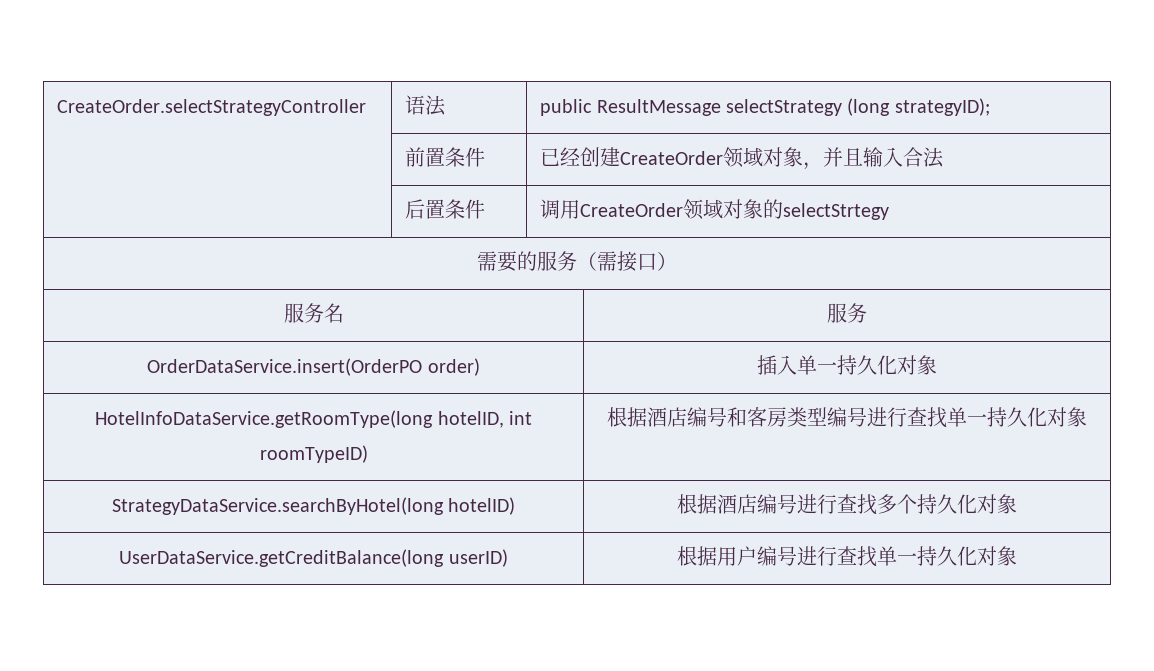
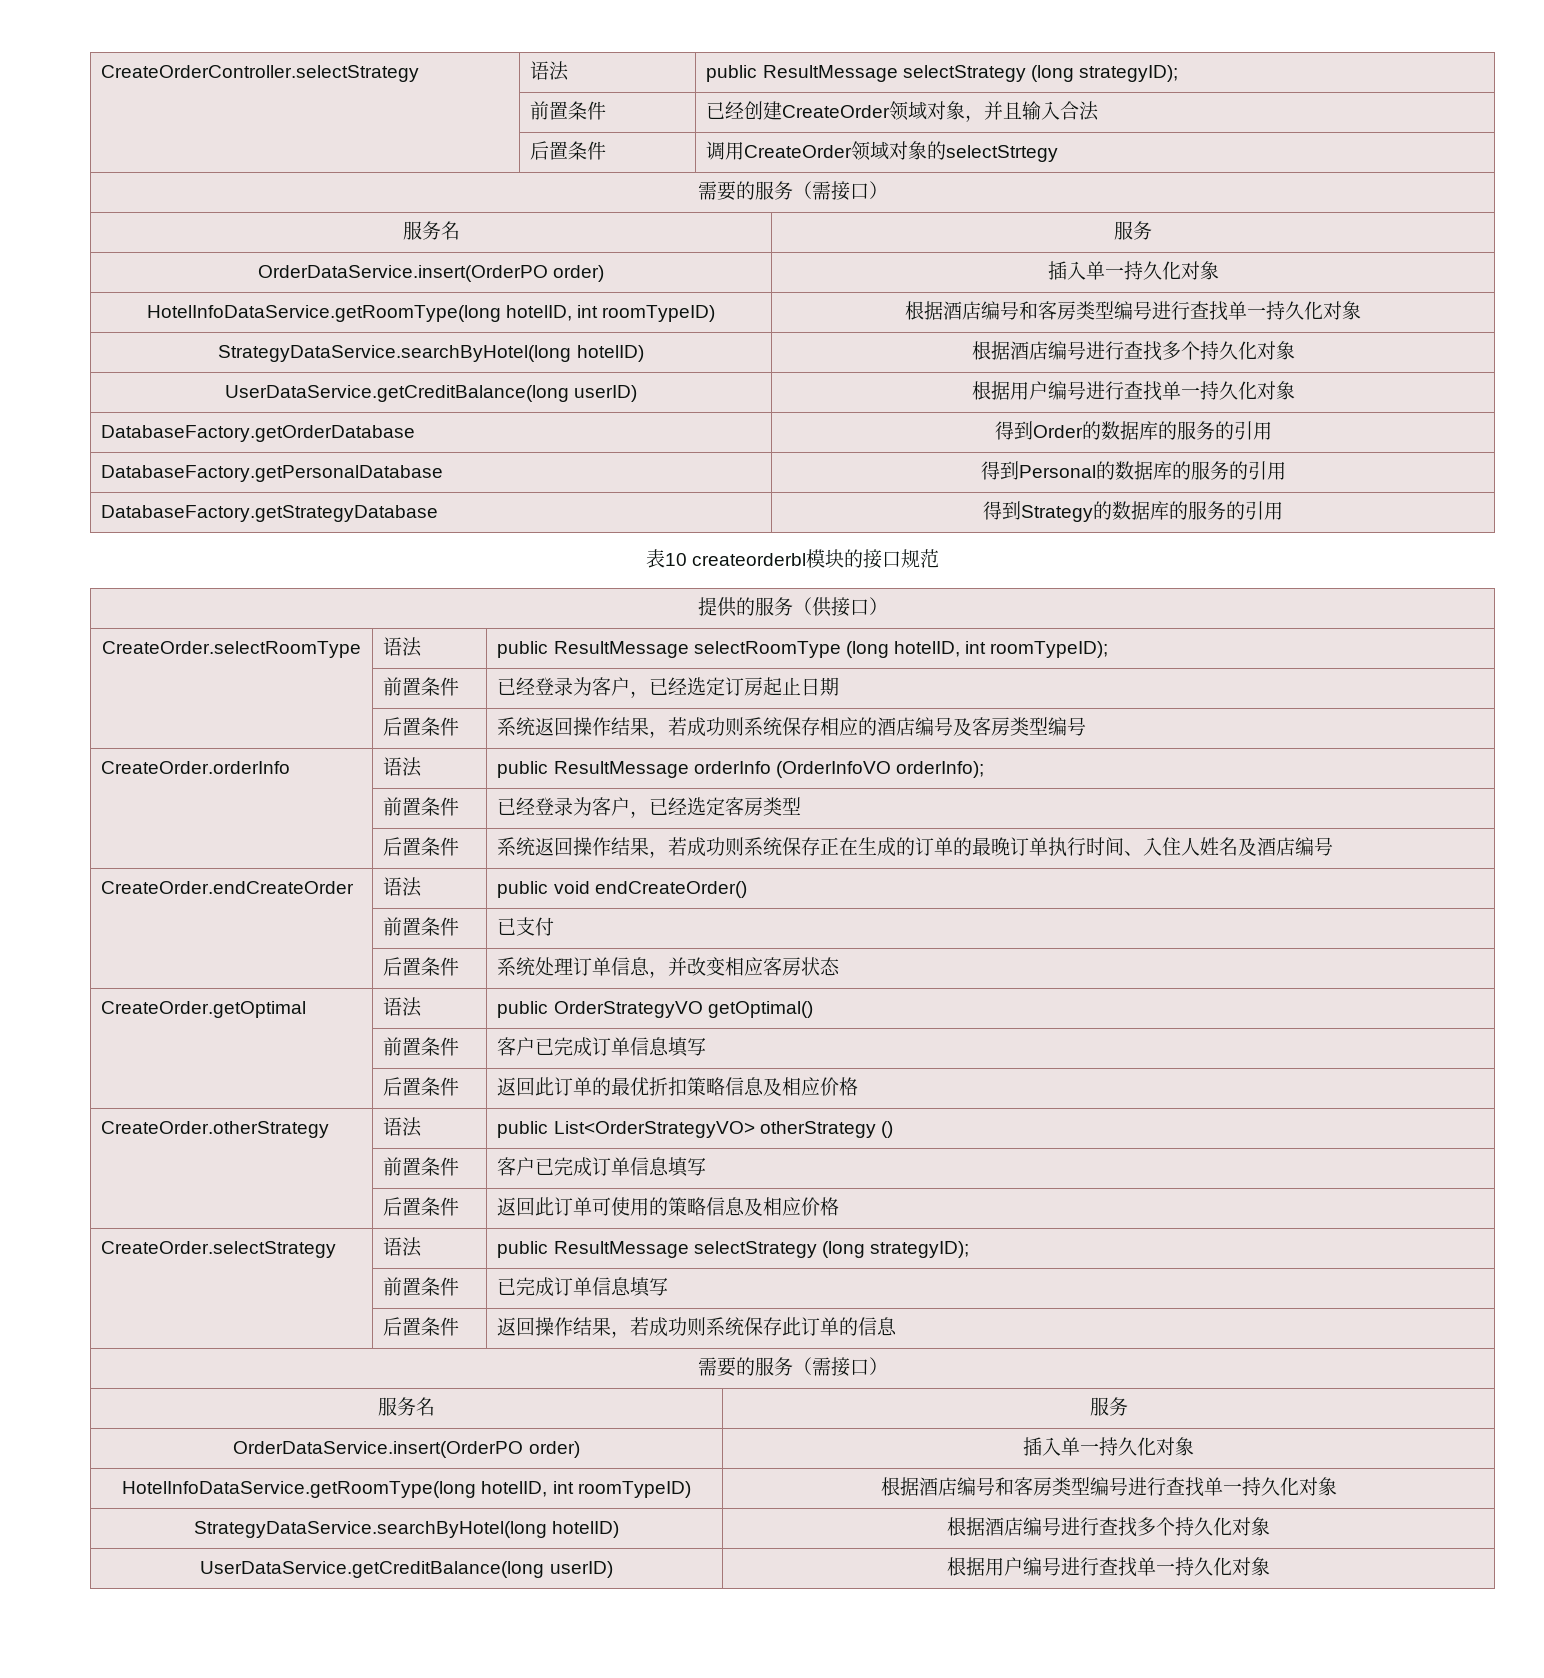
[57,99,367,116] CreateOrder.selectStrategyController -> [101,65,420,82] CreateOrderController.selectStrategy
(1017, 556) none -> [101,425,416,442] [994,421,1272,440] [101,465,444,482] [980,461,1286,480] [101,505,439,522] [983,501,1283,522] [645,549,940,569] [697,597,888,617] [102,641,361,658] [383,637,423,657] [497,641,1109,658] [383,677,460,696] [497,677,840,698] [383,717,460,736] [497,717,1087,738] [101,761,291,774] [383,757,423,777] [497,761,984,778] [383,797,460,816] [497,797,802,818] [383,837,460,856] [497,837,1334,858] [101,881,355,894] [383,877,423,897] [497,881,747,898] [383,917,460,936] [497,917,555,936] [383,957,460,976] [497,957,841,978] [101,1001,307,1018] [383,997,423,1017] [497,1001,813,1018] [383,1037,460,1056] [497,1037,707,1057] [383,1077,460,1096] [497,1077,859,1096] [101,1121,330,1138] [383,1117,423,1137] [497,1121,893,1138] [383,1157,460,1176] [497,1157,707,1177] [383,1197,460,1216] [497,1197,840,1216] [101,1241,337,1258] [383,1237,423,1257] [497,1241,969,1258] [383,1277,460,1296] [497,1277,669,1297] [383,1317,460,1336] [497,1317,898,1338] [697,1357,888,1377] [378,1397,435,1416] [1089,1397,1128,1416] [233,1441,580,1458] [1023,1437,1194,1456] [122,1481,691,1498] [880,1477,1337,1497] [193,1521,620,1538] [947,1517,1270,1537] [200,1561,613,1578] [947,1557,1270,1577] // DatabaseFactory.getOrderDatabase | 得到Order的数据库的服务的引用 // DatabaseFactory.getPersonalDatabase | 得到Personal的数据库的服务的引用 // DatabaseFactory.getStrategyDatabase | 得到Strategy的数据库的服务的引用 // 表10 createorderbl模块的接口规范 // 提供的服务（供接口） // CreateOrder.selectRoomType | 语法 | public ResultMessage selectRoomType (long hotelID, int roomTypeID); // | 前置条件 | 已经登录为客户，已经选定订房起止日期 // | 后置条件 | 系统返回操作结果，若成功则系统保存相应的酒店编号及客房类型编号 // CreateOrder.orderInfo | 语法 | public ResultMessage orderInfo (OrderInfoVO orderInfo); // | 前置条件 | 已经登录为客户，已经选定客房类型 // | 后置条件 | 系统返回操作结果，若成功则系统保存正在生成的订单的最晚订单执行时间、入住人姓名及酒店编号 // CreateOrder.endCreateOrder | 语法 | public void endCreateOrder() // | 前置条件 | 已支付 // | 后置条件 | 系统处理订单信息，并改变相应客房状态 // CreateOrder.getOptimal | 语法 | public OrderStrategyVO getOptimal() // | 前置条件 | 客户已完成订单信息填写 // | 后置条件 | 返回此订单的最优折扣策略信息及相应价格 // CreateOrder.otherStrategy | 语法 | public List<OrderStrategyVO> otherStrategy () // | 前置条件 | 客户已完成订单信息填写 // | 后置条件 | 返回此订单可使用的策略信息及相应价格 // CreateOrder.selectStrategy | 语法 | public ResultMessage selectStrategy (long strategyID); // | 前置条件 | 已完成订单信息填写 // | 后置条件 | 返回操作结果，若成功则系统保存此订单的信息 // 需要的服务（需接口） // 服务名 | 服务 // OrderDataService.insert(OrderPO order) | 插入单一持久化对象 // HotelInfoDataService.getRoomType(long hotelID, int roomTypeID) | 根据酒店编号和客房类型编号进行查找单一持久化对象 // StrategyDataService.searchByHotel(long hotelID) | 根据酒店编号进行查找多个持久化对象 // UserDataService.getCreditBalance(long userID) | 根据用户编号进行查找单一持久化对象

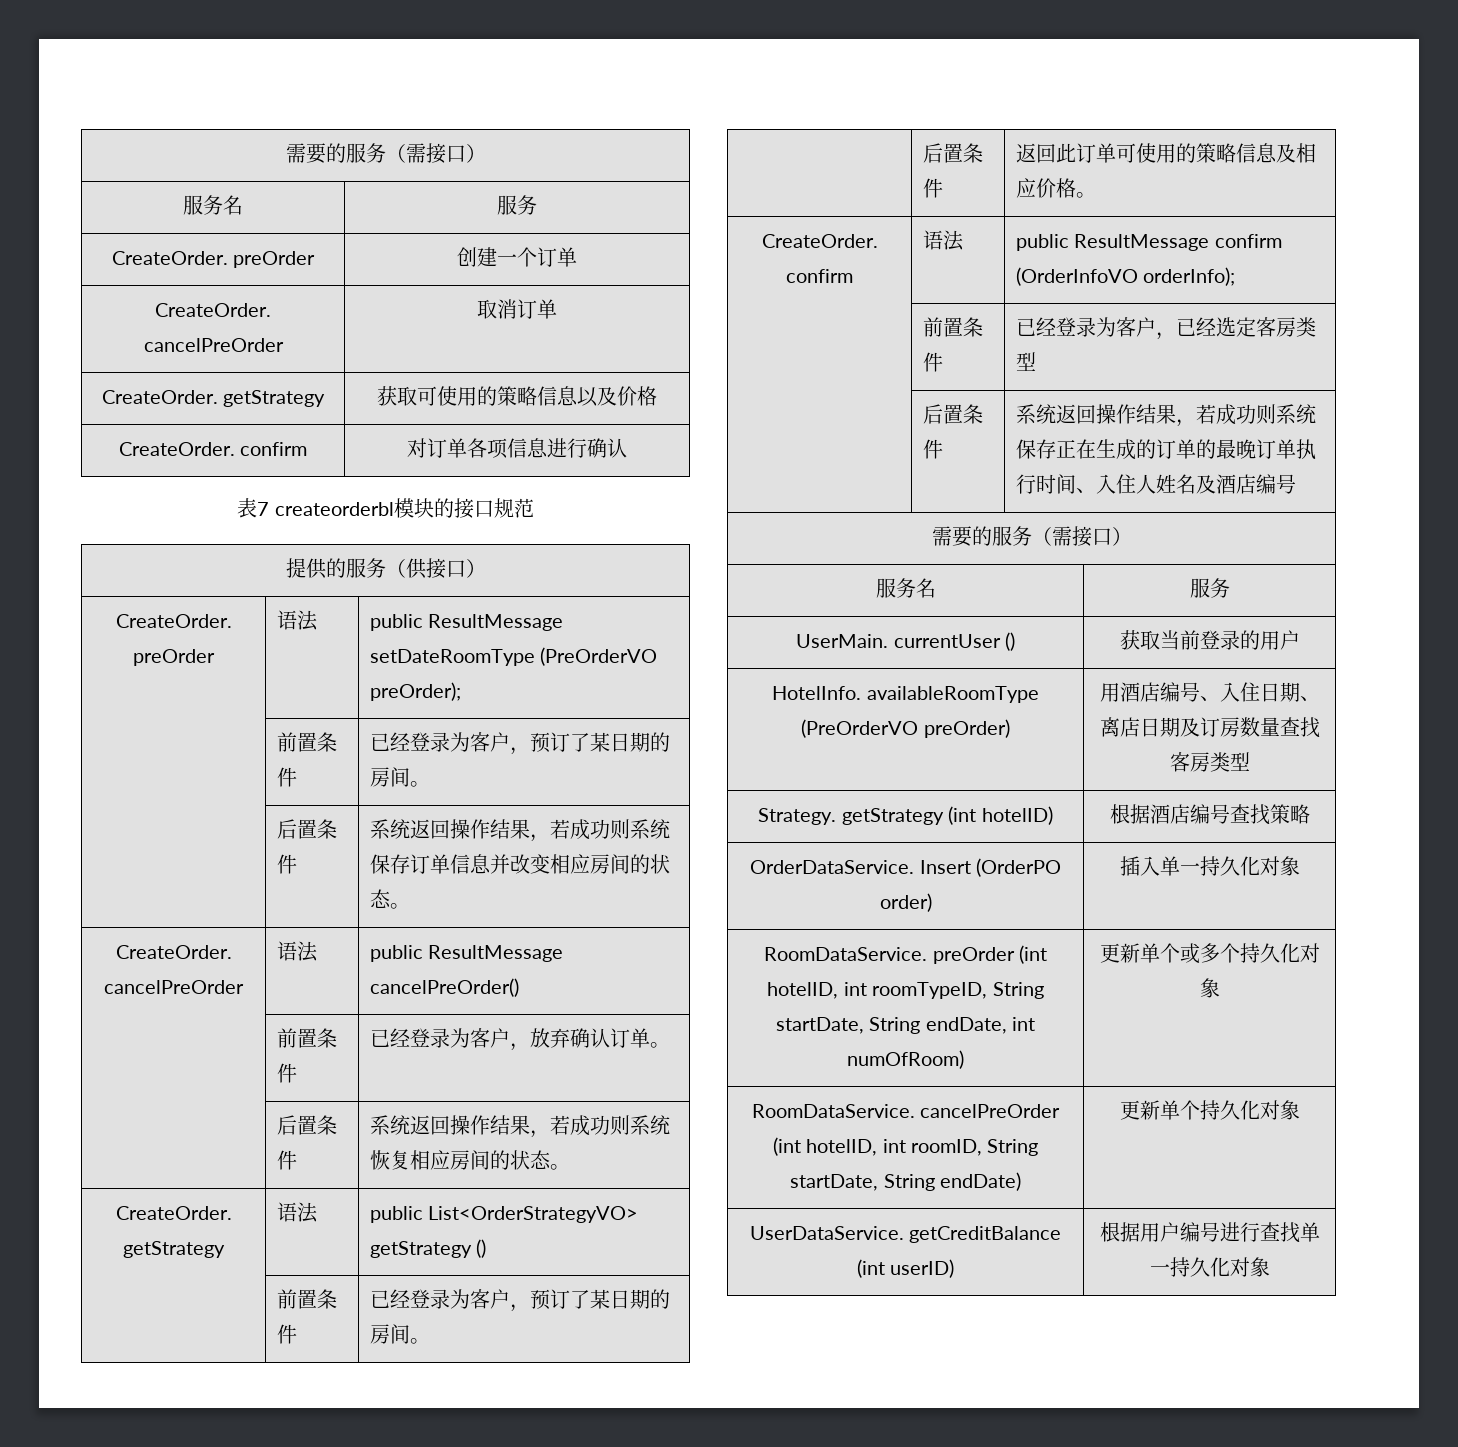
[101,65,420,82] [530,61,570,81] [706,65,1178,82] [530,101,607,120] [706,101,1100,122] [530,141,607,160] [706,141,1059,162] [697,181,888,201] [402,221,460,240] [1114,221,1152,240] [257,265,605,282] [1047,261,1219,280] [146,305,716,322] [905,301,1361,321] [218,345,644,362] [971,341,1295,361] [224,385,638,402] [971,381,1295,401] [101,425,416,442] [994,421,1272,440] [101,465,444,482] [980,461,1286,480] [101,505,439,522] [983,501,1283,522] CreateOrderController.selectStrategy | 语法 | public ResultMessage selectStrategy (long strategyID); // | 前置条件 | 已经创建CreateOrder领域对象，并且输入合法 // | 后置条件 | 调用CreateOrder领域对象的selectStrtegy // 需要的服务（需接口） // 服务名 | 服务 // OrderDataService.insert(OrderPO order) | 插入单一持久化对象 // HotelInfoDataService.getRoomType(long hotelID, int roomTypeID) | 根据酒店编号和客房类型编号进行查找单一持久化对象 // StrategyDataService.searchByHotel(long hotelID) | 根据酒店编号进行查找多个持久化对象 // UserDataService.getCreditBalance(long userID) | 根据用户编号进行查找单一持久化对象 // DatabaseFactory.getOrderDatabase | 得到Order的数据库的服务的引用 // DatabaseFactory.getPersonalDatabase | 得到Personal的数据库的服务的引用 // DatabaseFactory.getStrategyDatabase | 得到Strategy的数据库的服务的引用 -> [285,143,486,164] [183,195,243,215] [497,195,537,215] [111,251,316,268] [457,247,577,267] [155,303,271,317] [143,338,284,352] [477,299,557,319] [101,390,326,407] [377,386,657,407] [118,442,308,456] [407,438,627,459] 需要的服务（需接口） // 服务名 | 服务 // CreateOrder. preOrder | 创建一个订单 // CreateOrder. cancelPreOrder | 取消订单 // CreateOrder. getStrategy | 获取可使用的策略信息以及价格 // CreateOrder. confirm | 对订单各项信息进行确认
[664,553,687,566] 10 -> [257,502,270,516] 7
[102,641,361,658] [383,637,423,657] [497,641,1109,658] [383,677,460,696] [497,677,840,698] CreateOrder.selectRoomType | 语法 | public ResultMessage selectRoomType (long hotelID, int roomTypeID); // | 前置条件 | 已经登录为客户，已经选定订房起止日期 -> [115,614,232,628] [133,649,215,666] [276,610,318,631] [369,614,564,631] [369,647,658,666] [369,682,461,701] [276,732,337,752] [276,767,297,787] [369,732,670,755] [369,767,430,787] CreateOrder. preOrder | 语法 | public ResultMessage setDateRoomType (PreOrderVO preOrder); // | 前置条件 | 已经登录为客户，预订了某日期的房间。
[820,717,1087,736] [101,761,291,774] [383,757,423,777] [497,761,771,778] 相应的酒店编号及客房类型编号 // CreateOrder.orderInfo | 语法 | public ResultMessage orderInfo -> [409,854,670,874] [369,889,410,909] [115,945,232,959] [104,980,244,994] [276,941,318,962] [369,945,564,962] [369,978,519,997] [276,1028,337,1048] [276,1063,297,1083] [369,1028,670,1051] [276,1115,337,1135] [276,1150,297,1170] [369,1115,670,1138] [369,1150,570,1170] [115,1206,232,1220] [123,1241,225,1258] [276,1202,318,1223] [369,1206,639,1223] [369,1239,487,1258] [276,1289,337,1309] [276,1324,297,1344] [369,1289,670,1312] [369,1324,430,1344] [922,143,983,163] [922,178,943,198] [1015,143,1316,163] [1015,178,1096,198] [761,234,878,248] [786,269,853,283] [922,230,964,251] [1015,234,1282,251] 订单信息并改变相应房间的状态。 // CreateOrder. cancelPreOrder | 语法 | public ResultMessage cancelPreOrder() // | 前置条件 | 已经登录为客户，放弃确认订单。 // | 后置条件 | 系统返回操作结果，若成功则系统恢复相应房间的状态。 // CreateOrder. getStrategy | 语法 | public List<OrderStrategyVO> getStrategy () // | 前置条件 | 已经登录为客户，预订了某日期的房间。 // | 后置条件 | 返回此订单可使用的策略信息及相应价格。 // CreateOrder. confirm | 语法 | public ResultMessage confirm
[101,881,355,894] [383,877,423,897] [497,881,747,898] [383,917,460,936] [497,917,555,936] [383,957,460,976] [497,957,841,978] [101,1001,307,1018] [383,997,423,1017] [497,1001,813,1018] [383,1037,460,1056] [497,1037,707,1057] [383,1077,460,1096] [497,1077,859,1096] [101,1121,330,1138] [383,1117,423,1137] [497,1121,893,1138] [383,1157,460,1176] [497,1157,707,1177] [383,1197,460,1216] [497,1197,840,1216] [101,1241,337,1258] [383,1237,423,1257] [497,1241,969,1258] [383,1277,460,1296] [497,1277,669,1297] [383,1317,460,1336] [497,1317,898,1338] [697,1357,888,1377] [378,1397,435,1416] [1089,1397,1128,1416] [233,1441,580,1458] [1023,1437,1194,1456] [122,1481,691,1498] [880,1477,1337,1497] [193,1521,620,1538] [947,1517,1270,1537] [200,1561,545,1578] // CreateOrder.endCreateOrder | 语法 | public void endCreateOrder() // | 前置条件 | 已支付 // | 后置条件 | 系统处理订单信息，并改变相应客房状态 // CreateOrder.getOptimal | 语法 | public OrderStrategyVO getOptimal() // | 前置条件 | 客户已完成订单信息填写 // | 后置条件 | 返回此订单的最优折扣策略信息及相应价格 // CreateOrder.otherStrategy | 语法 | public List<OrderStrategyVO> otherStrategy () // | 前置条件 | 客户已完成订单信息填写 // | 后置条件 | 返回此订单可使用的策略信息及相应价格 // CreateOrder.selectStrategy | 语法 | public ResultMessage selectStrategy (long strategyID); // | 前置条件 | 已完成订单信息填写 // | 后置条件 | 返回操作结果，若成功则系统保存此订单的信息 // 需要的服务（需接口） // 服务名 | 服务 // OrderDataService.insert(OrderPO order) | 插入单一持久化对象 // HotelInfoDataService.getRoomType(long hotelID, int roomTypeID) | 根据酒店编号和客房类型编号进行查找单一持久化对象 // StrategyDataService.searchByHotel(long hotelID) | 根据酒店编号进行查找多个持久化对象 // UserDataService.getCreditBalance(long -> [931,526,1132,547] [875,578,936,598] [1189,578,1230,598] [796,632,1015,651] [1119,630,1300,650] [772,686,1039,703] [801,719,1010,738] [1099,682,1320,702] [1099,717,1320,738] [1169,752,1250,772] [758,806,1053,825] [1109,804,1310,825] [750,858,1061,877] [879,893,932,912] [1119,856,1300,876] [764,945,1047,964] [767,982,1044,999] [775,1017,1036,1034] [847,1050,964,1069] [1099,943,1320,964] [1199,978,1220,998] [751,1104,1061,1118] [772,1137,1039,1156] [790,1172,1021,1191] [1119,1100,1300,1120] [749,1226,1062,1243] [856,1259,885,1278] // 需要的服务（需接口） // 服务名 | 服务 // UserMain. currentUser () | 获取当前登录的用户 // HotelInfo. availableRoomType (PreOrderVO preOrder) | 用酒店编号、入住日期、离店日期及订房数量查找客房类型 // Strategy. getStrategy (int hotelID) | 根据酒店编号查找策略 // OrderDataService. Insert (OrderPO order) | 插入单一持久化对象 // RoomDataService. preOrder (int hotelID, int roomTypeID, String startDate, String endDate, int numOfRoom) | 更新单个或多个持久化对象 // RoomDataService. cancelPreOrder (int hotelID, int roomID, String startDate, String endDate) | 更新单个持久化对象 // UserDataService. getCreditBalance (int

